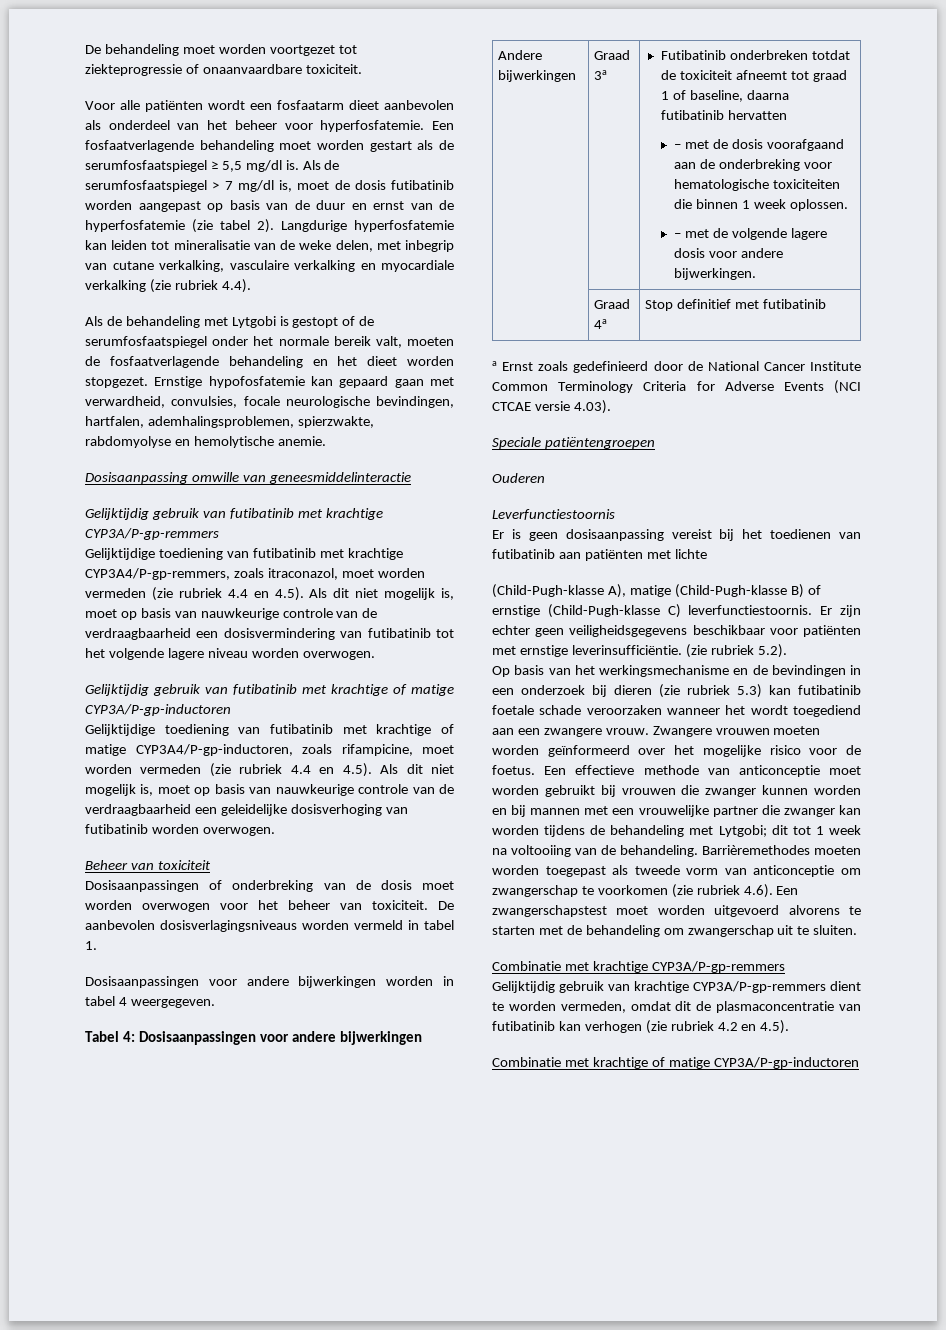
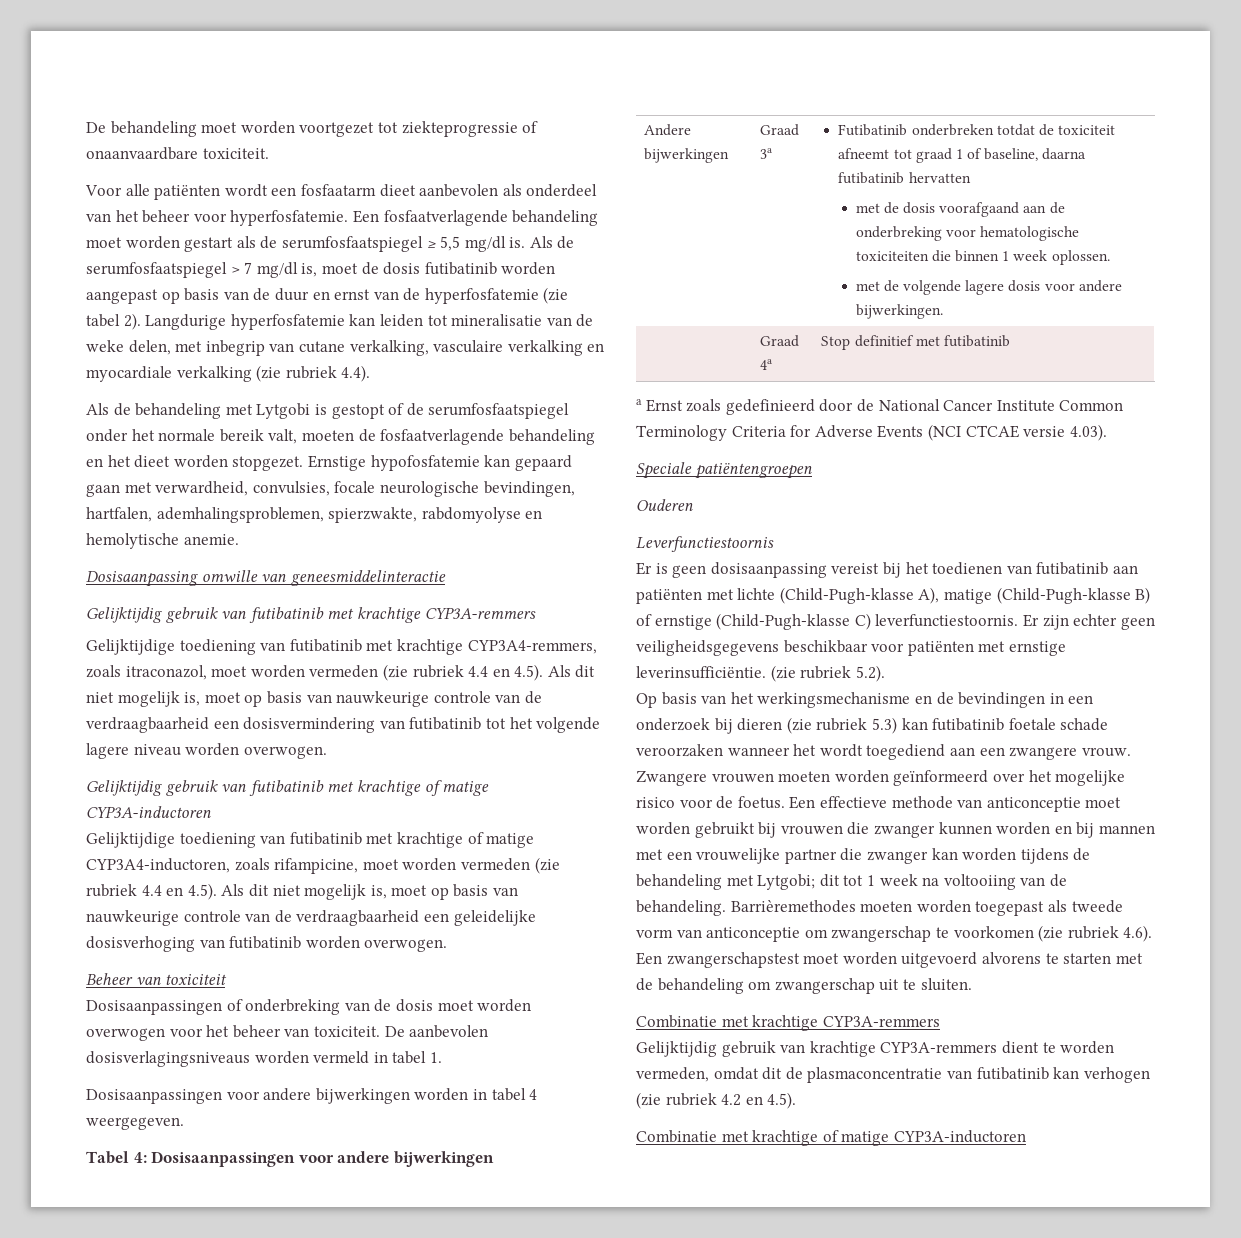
[85,528,219,540] [85,548,403,560] [85,568,230,580] CYP3A/P-gp-remmers // Gelijktijdige toediening van futibatinib met krachtige CYP3A4/P-gp-remmers, -> [424,607,536,619] [86,639,597,655] CYP3A-remmers // Gelijktijdige toediening van futibatinib met krachtige CYP3A4-remmers,
[85,704,231,716] CYP3A/P-gp-inductoren -> [86,806,211,818] CYP3A-inductoren
[135,744,293,756] CYP3A4/P-gp-inductoren, -> [86,858,230,873] CYP3A4-inductoren,
[673,144,681,149] – -> (971, 177) none
[673,233,681,238] – -> (1110, 257) none
(707, 554) // -> (776, 594) none
[651,961,785,973] CYP3A/P-gp-remmers -> [822,1016,940,1027] CYP3A-remmers
[693,981,826,993] CYP3A/P-gp-remmers -> [880,1042,998,1053] CYP3A-remmers
[713,1057,859,1069] CYP3A/P-gp-inductoren -> [893,1130,1026,1143] CYP3A-inductoren

